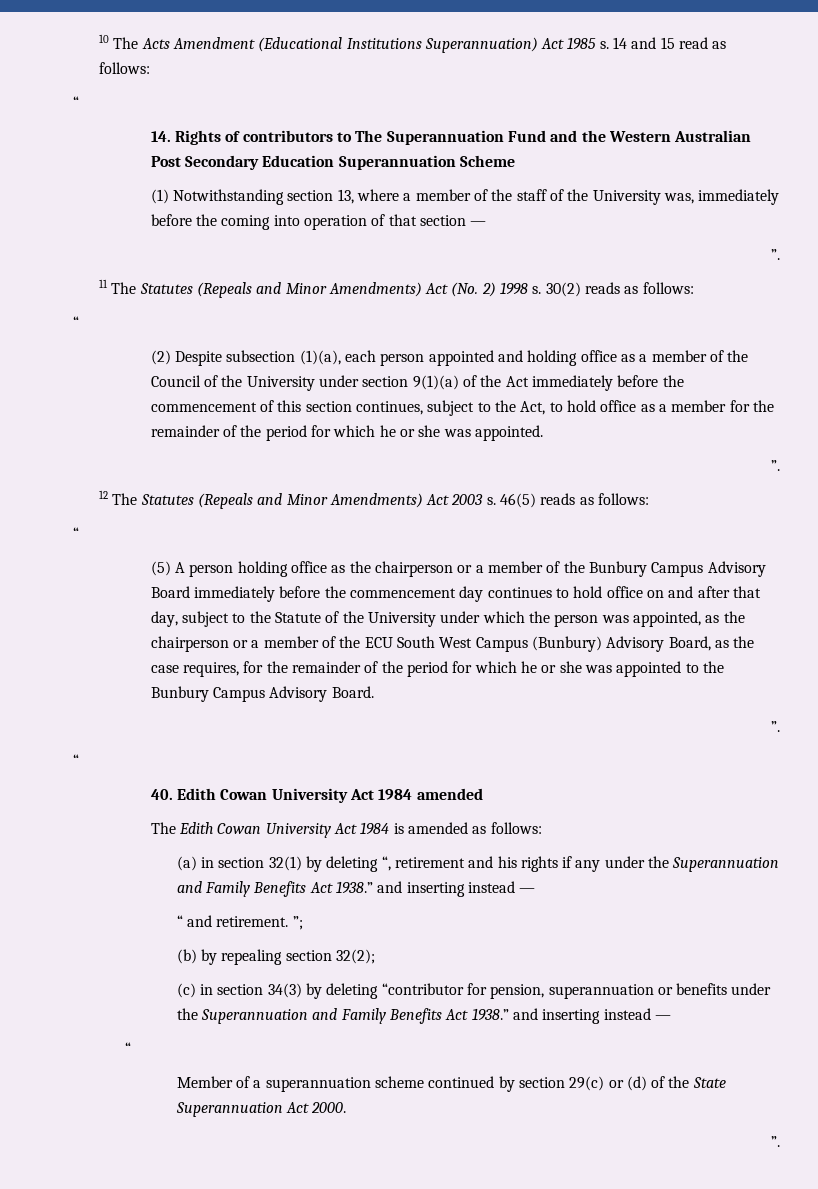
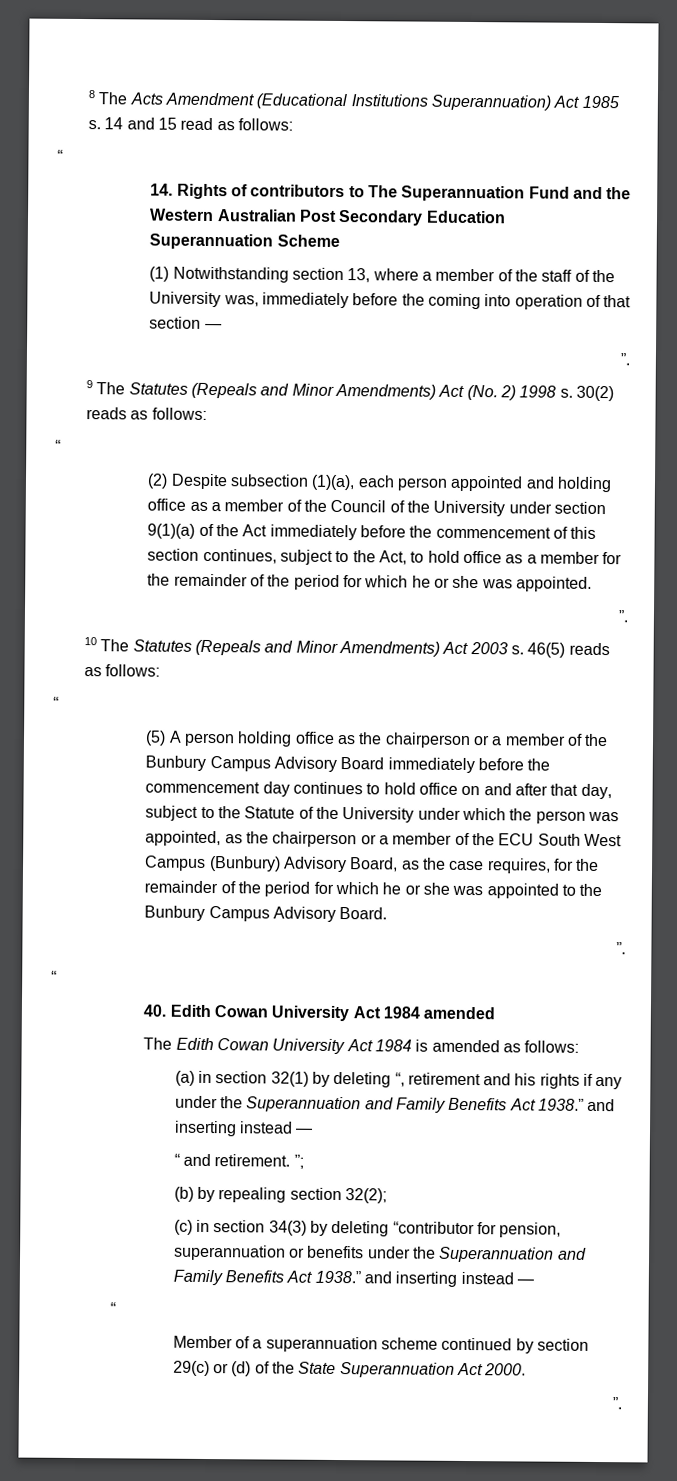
[98,34,109,43] 10 -> [88,90,96,99] 8
[98,279,108,288] 11 -> [86,380,94,389] 9
[98,490,108,499] 12 -> [84,637,98,646] 10

